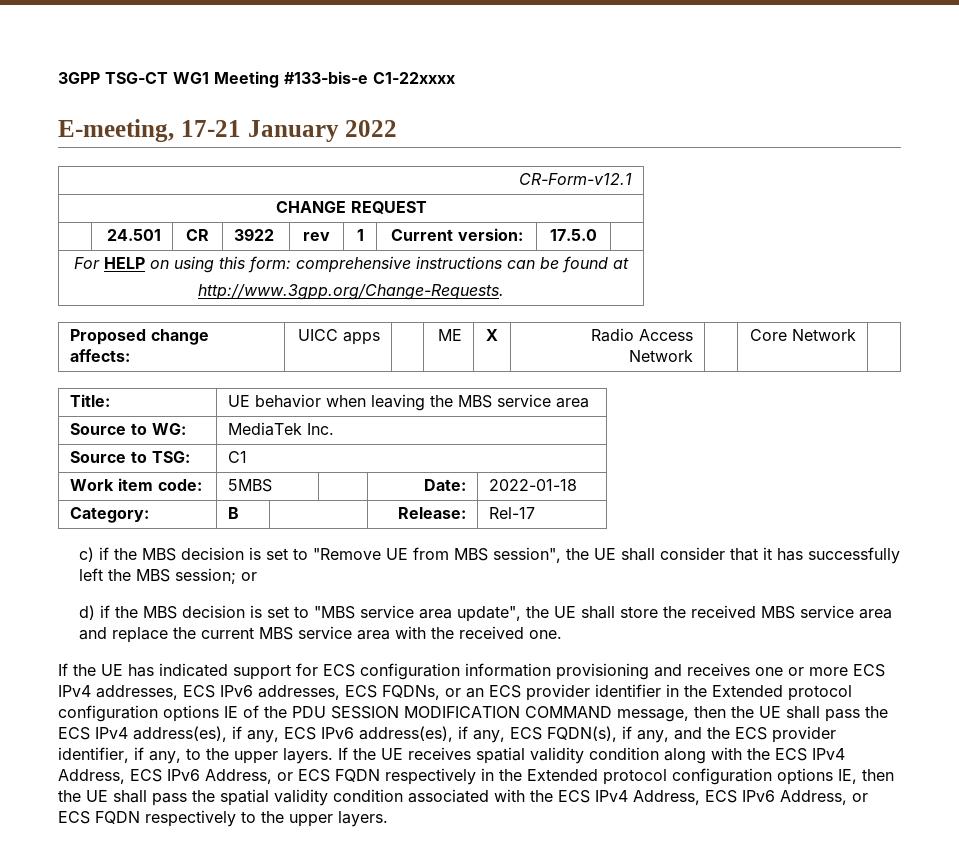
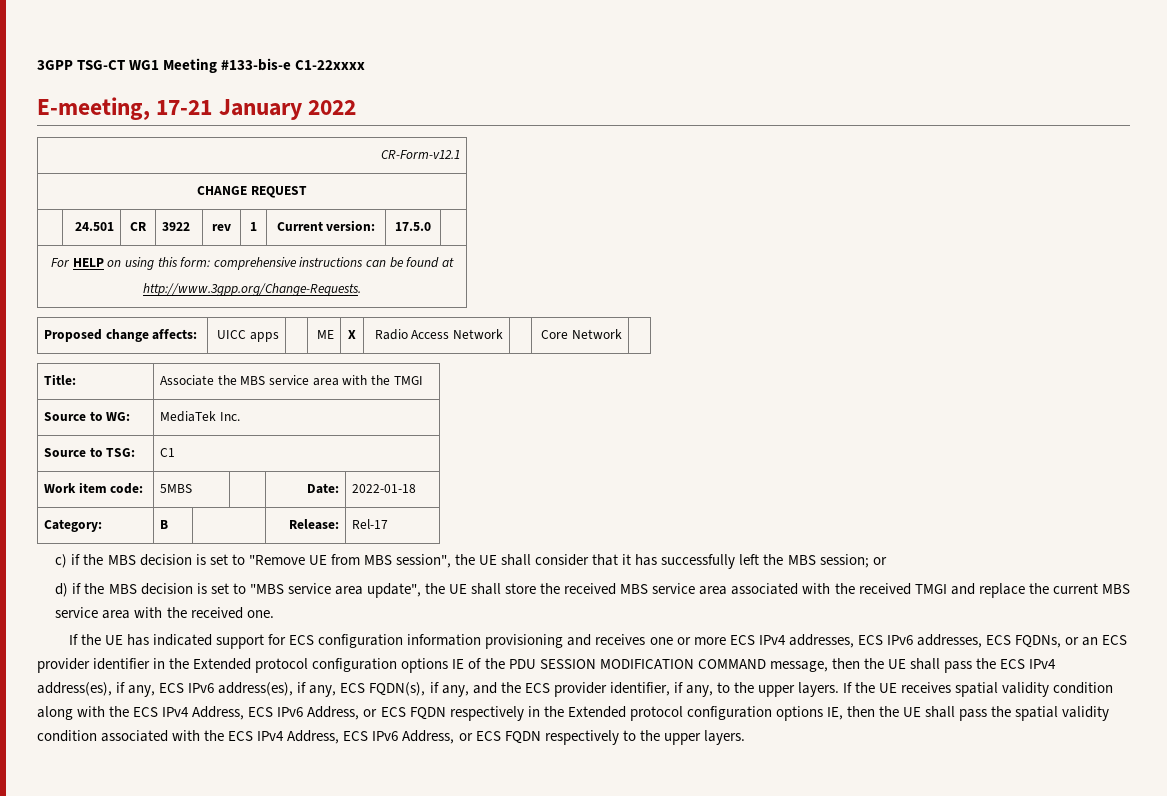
[228,394,426,411] UE behavior when leaving -> [160,375,215,386] Associate
(590, 403) none -> [342,375,423,385] with the TMGI
(892, 614) none -> [731,583,947,595] associated with the received TMGI

